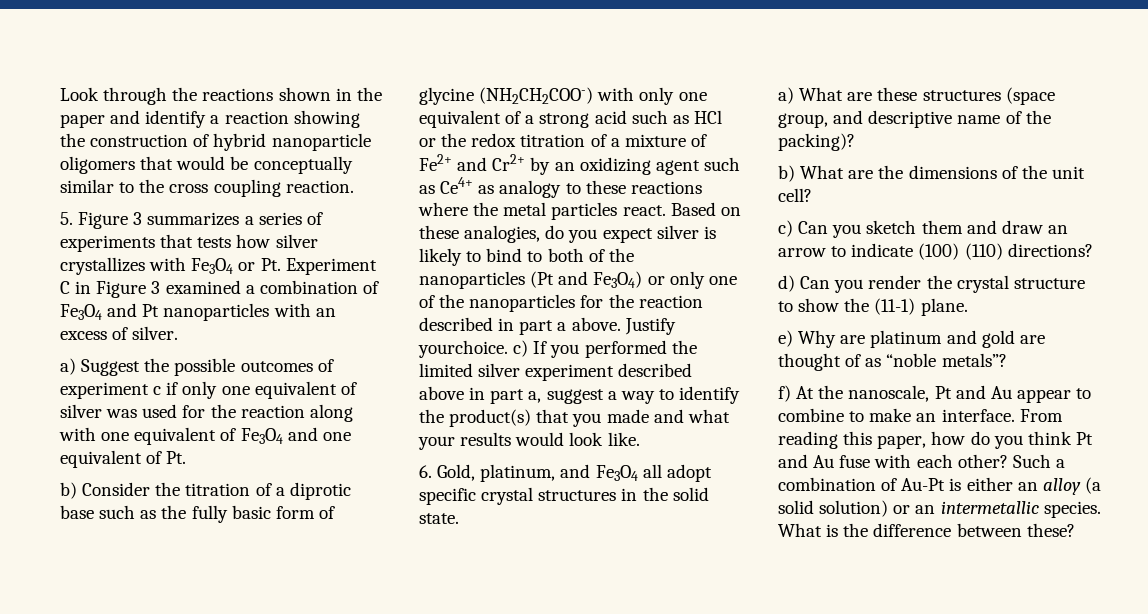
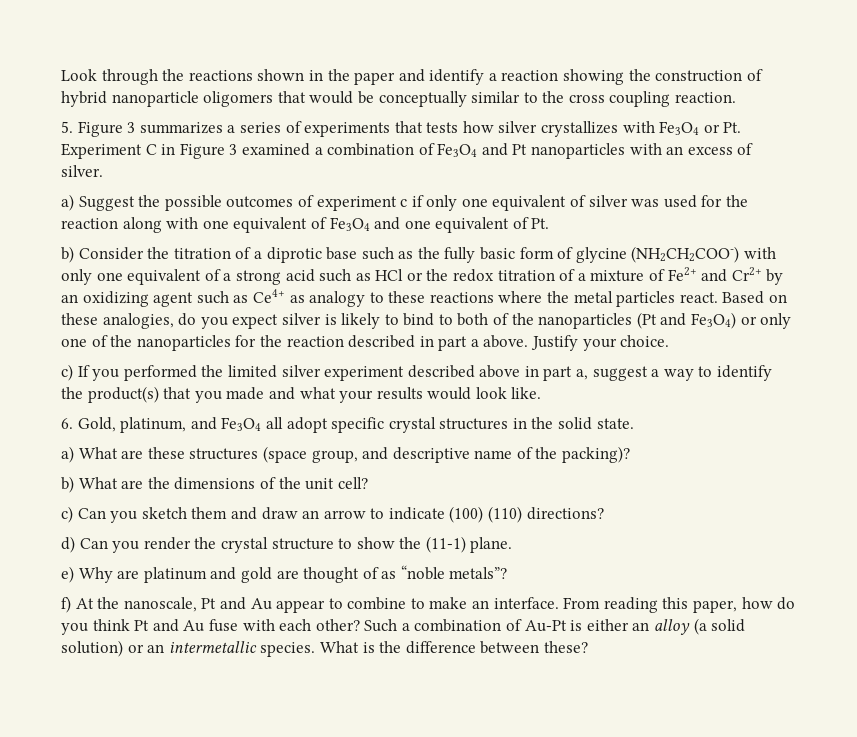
[418,340,508,358] yourchoice. -> [582,335,670,351] your choice. //

